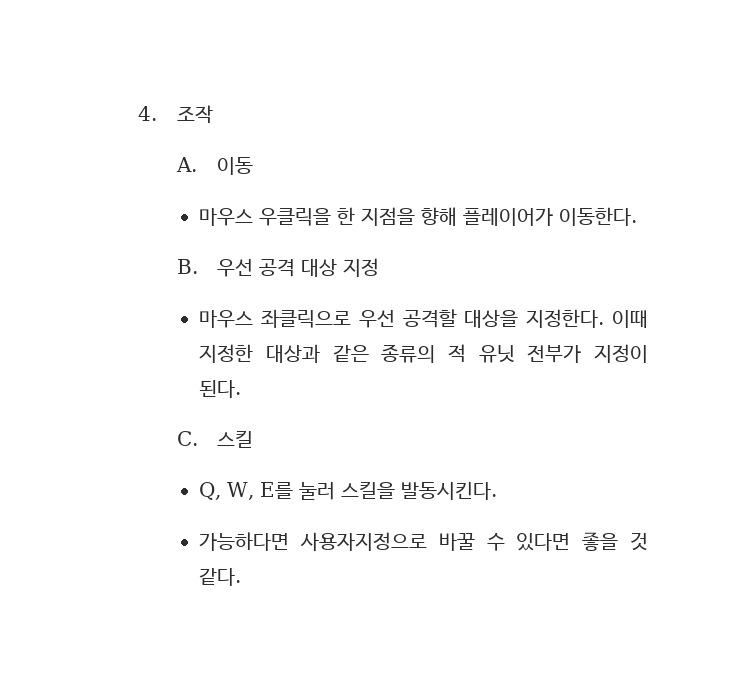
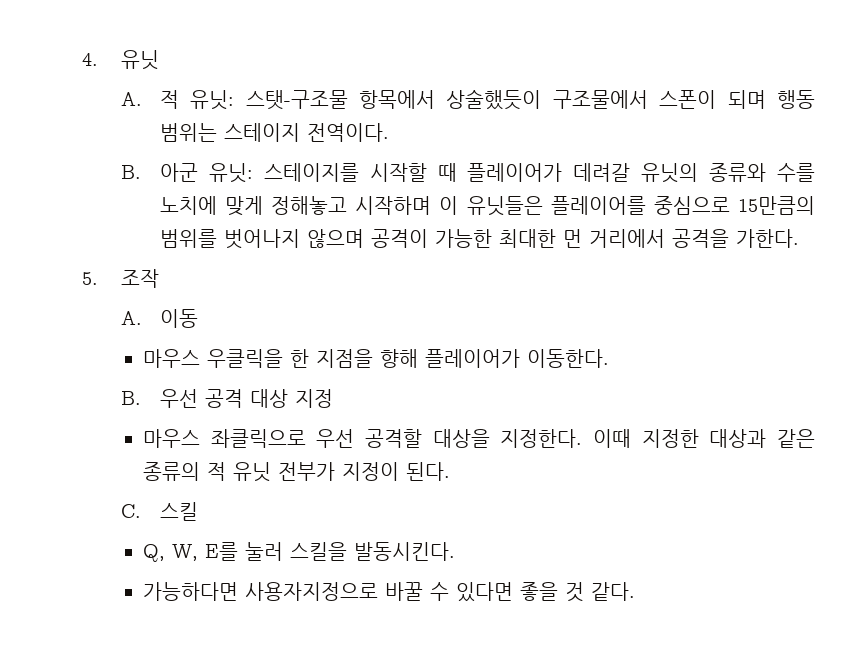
(157, 113) none -> [120,50,159,70] [120,89,816,110] [159,123,389,142] [120,163,815,183] [159,196,816,216] [159,229,799,249] [81,272,98,285] 유닛 // A. 적 유닛: 스탯-구조물 항목에서 상술했듯이 구조물에서 스폰이 되며 행동 범위는 스테이지 전역이다. // B. 아군 유닛: 스테이지를 시작할 때 플레이어가 데려갈 유닛의 종류와 수를 노치에 맞게 정해놓고 시작하며 이 유닛들은 플레이어를 중심으로 15만큼의 범위를 벗어나지 않으며 공격이 가능한 최대한 먼 거리에서 공격을 가한다. // 5.

